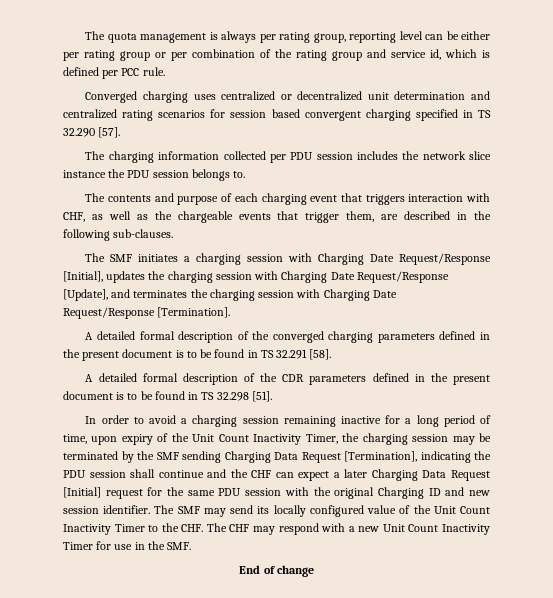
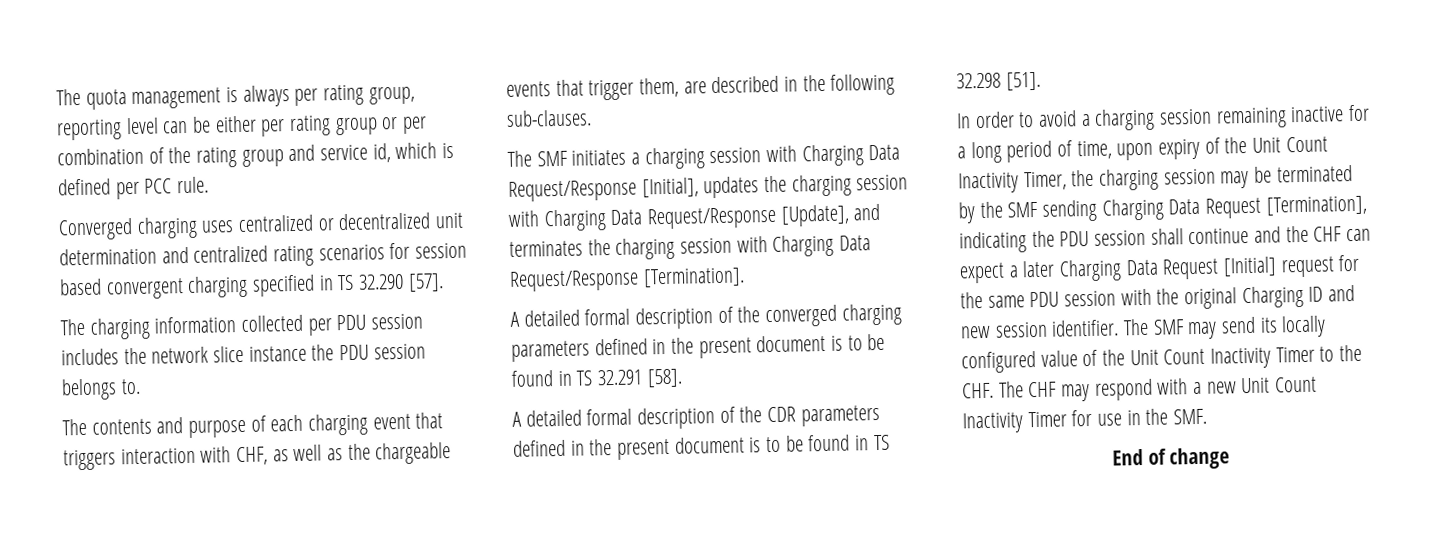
[370,254,395,262] Date -> [868,144,901,161] Data
[330,272,355,280] Date -> [610,209,644,225] Data
[372,290,397,298] Date -> [839,235,872,251] Data

